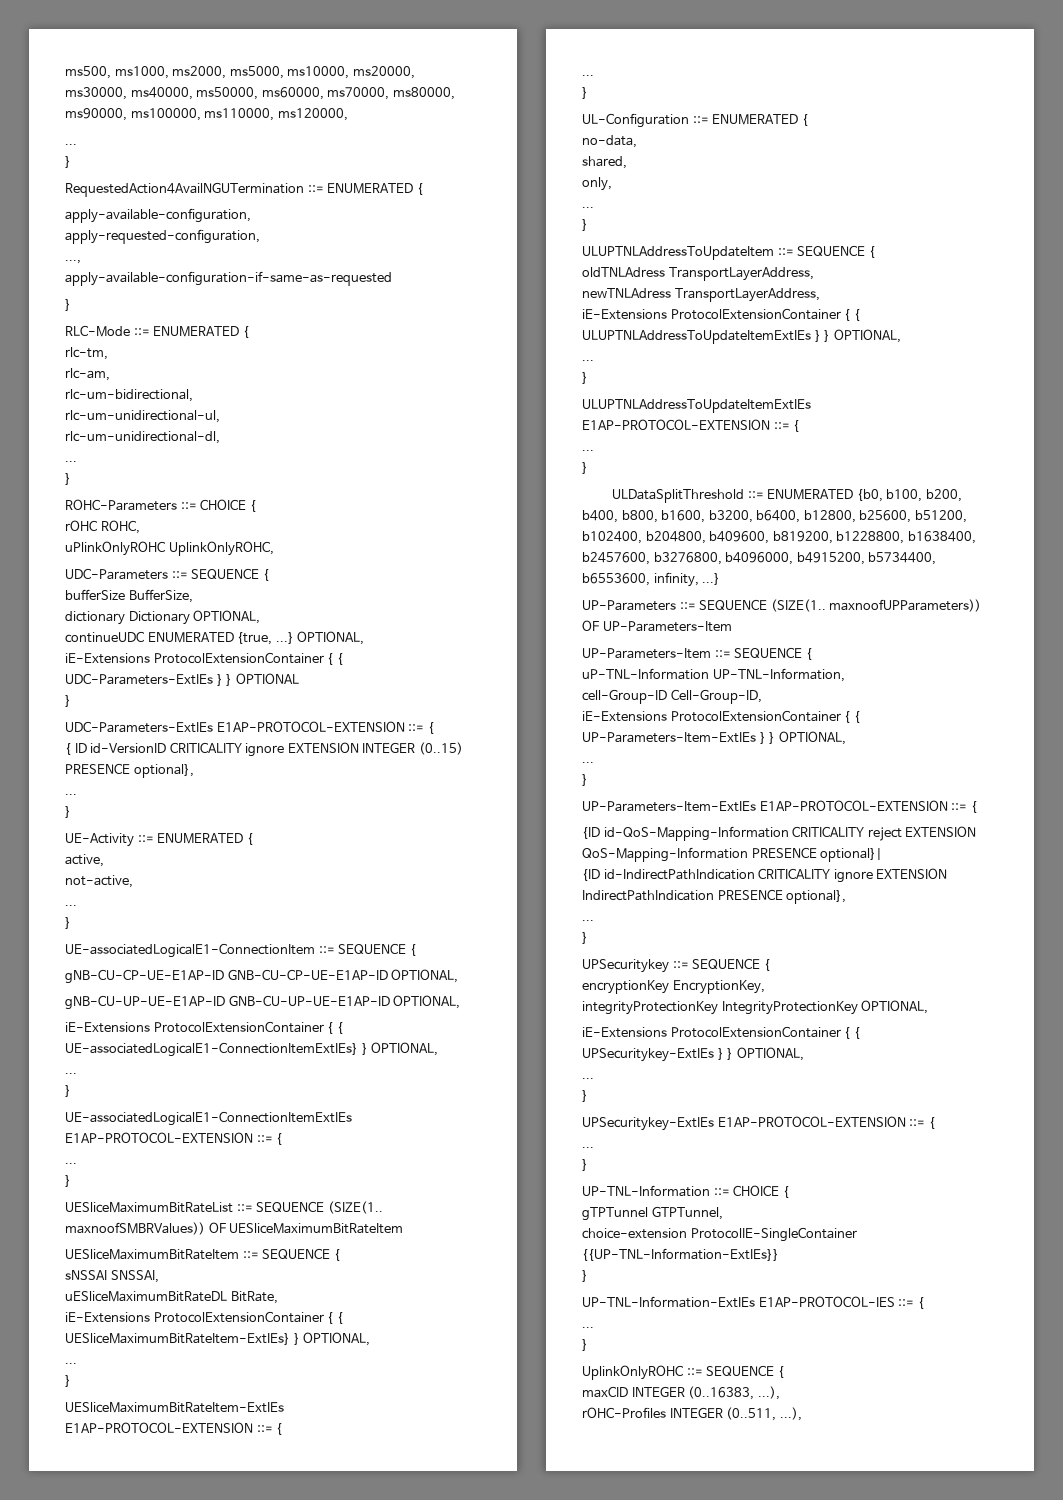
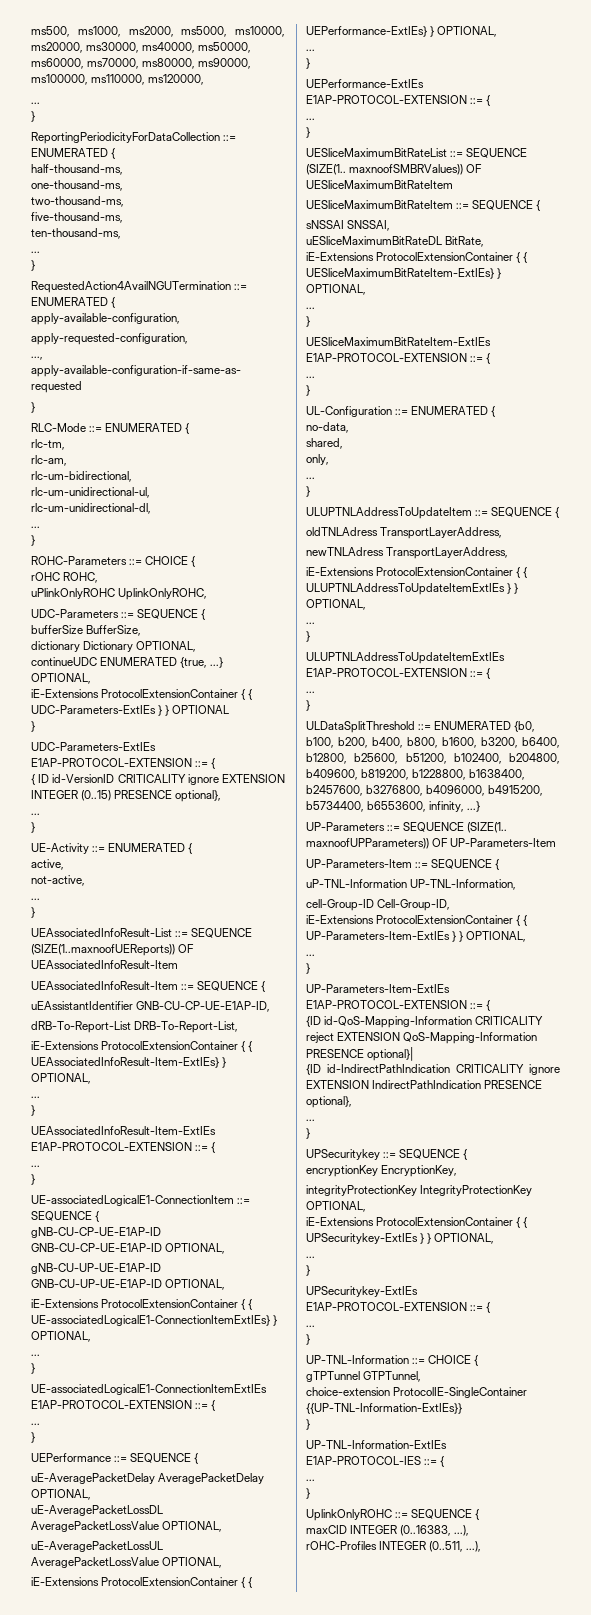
(71, 162) none -> [31,132,237,144] [31,148,116,159] [31,164,123,175] [31,180,123,191] [31,196,124,207] [31,212,123,223] [31,228,121,239] [31,251,40,253] [31,260,35,271] // ReportingPeriodicityForDataCollection ::= ENUMERATED { // half-thousand-ms, // one-thousand-ms, // two-thousand-ms, // five-thousand-ms, // ten-thousand-ms, // ... // }
(71, 923) none -> [31,928,253,938] [31,944,195,956] [31,960,178,969] [31,981,266,992] [31,1001,271,1012] [31,1021,239,1033] [31,1041,253,1052] [31,1057,227,1068] [31,1073,91,1084] [31,1096,40,1098] [31,1105,35,1116] [31,1126,216,1135] [31,1142,216,1153] [31,1165,40,1167] [31,1174,35,1185] // UEAssociatedInfoResult-List ::= SEQUENCE (SIZE(1..maxnoofUEReports)) OF UEAssociatedInfoResult-Item // UEAssociatedInfoResult-Item ::= SEQUENCE { // uEAssistantIdentifier GNB-CU-CP-UE-E1AP-ID, // dRB-To-Report-List DRB-To-Report-List, // iE-Extensions ProtocolExtensionContainer { { UEAssociatedInfoResult-Item-ExtIEs} } OPTIONAL, // ... // } // UEAssociatedInfoResult-Item-ExtIEs E1AP-PROTOCOL-EXTENSION ::= { // ... // }
(71, 1181) none -> [31,1453,199,1464] [31,1473,265,1484] [31,1489,91,1500] [31,1505,163,1516] [31,1521,223,1532] [31,1541,163,1552] [31,1557,223,1568] [31,1577,253,1588] [306,26,498,37] [306,49,315,51] [306,58,310,69] [306,79,424,88] [306,95,491,106] [306,118,315,120] [306,127,310,138] // UEPerformance ::= SEQUENCE { // uE-AveragePacketDelay AveragePacketDelay OPTIONAL, // uE-AveragePacketLossDL AveragePacketLossValue OPTIONAL, // uE-AveragePacketLossUL AveragePacketLossValue OPTIONAL, // iE-Extensions ProtocolExtensionContainer { { UEPerformance-ExtIEs} } OPTIONAL, // ... // } // UEPerformance-ExtIEs E1AP-PROTOCOL-EXTENSION ::= { // ... // }

